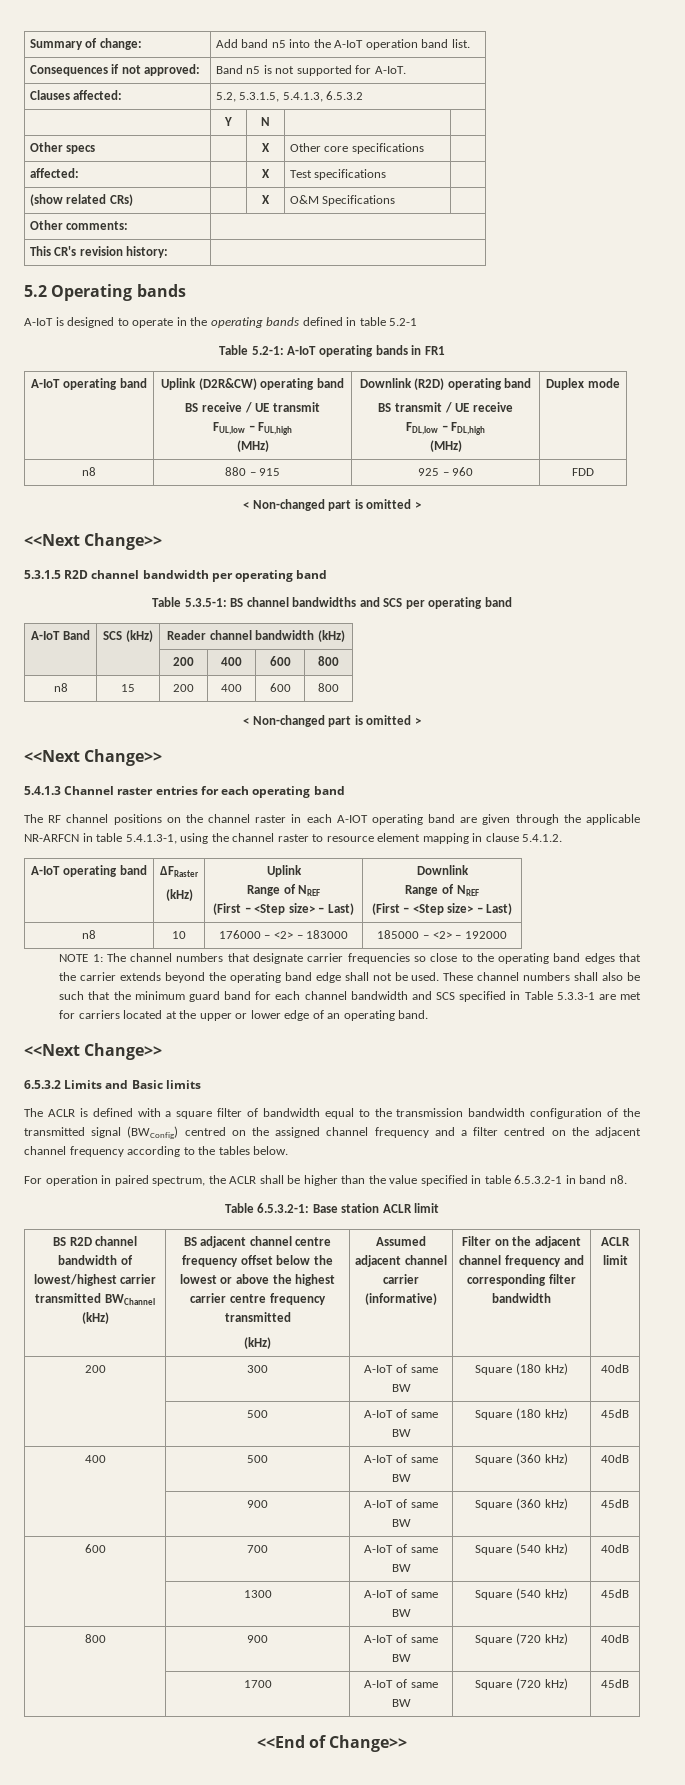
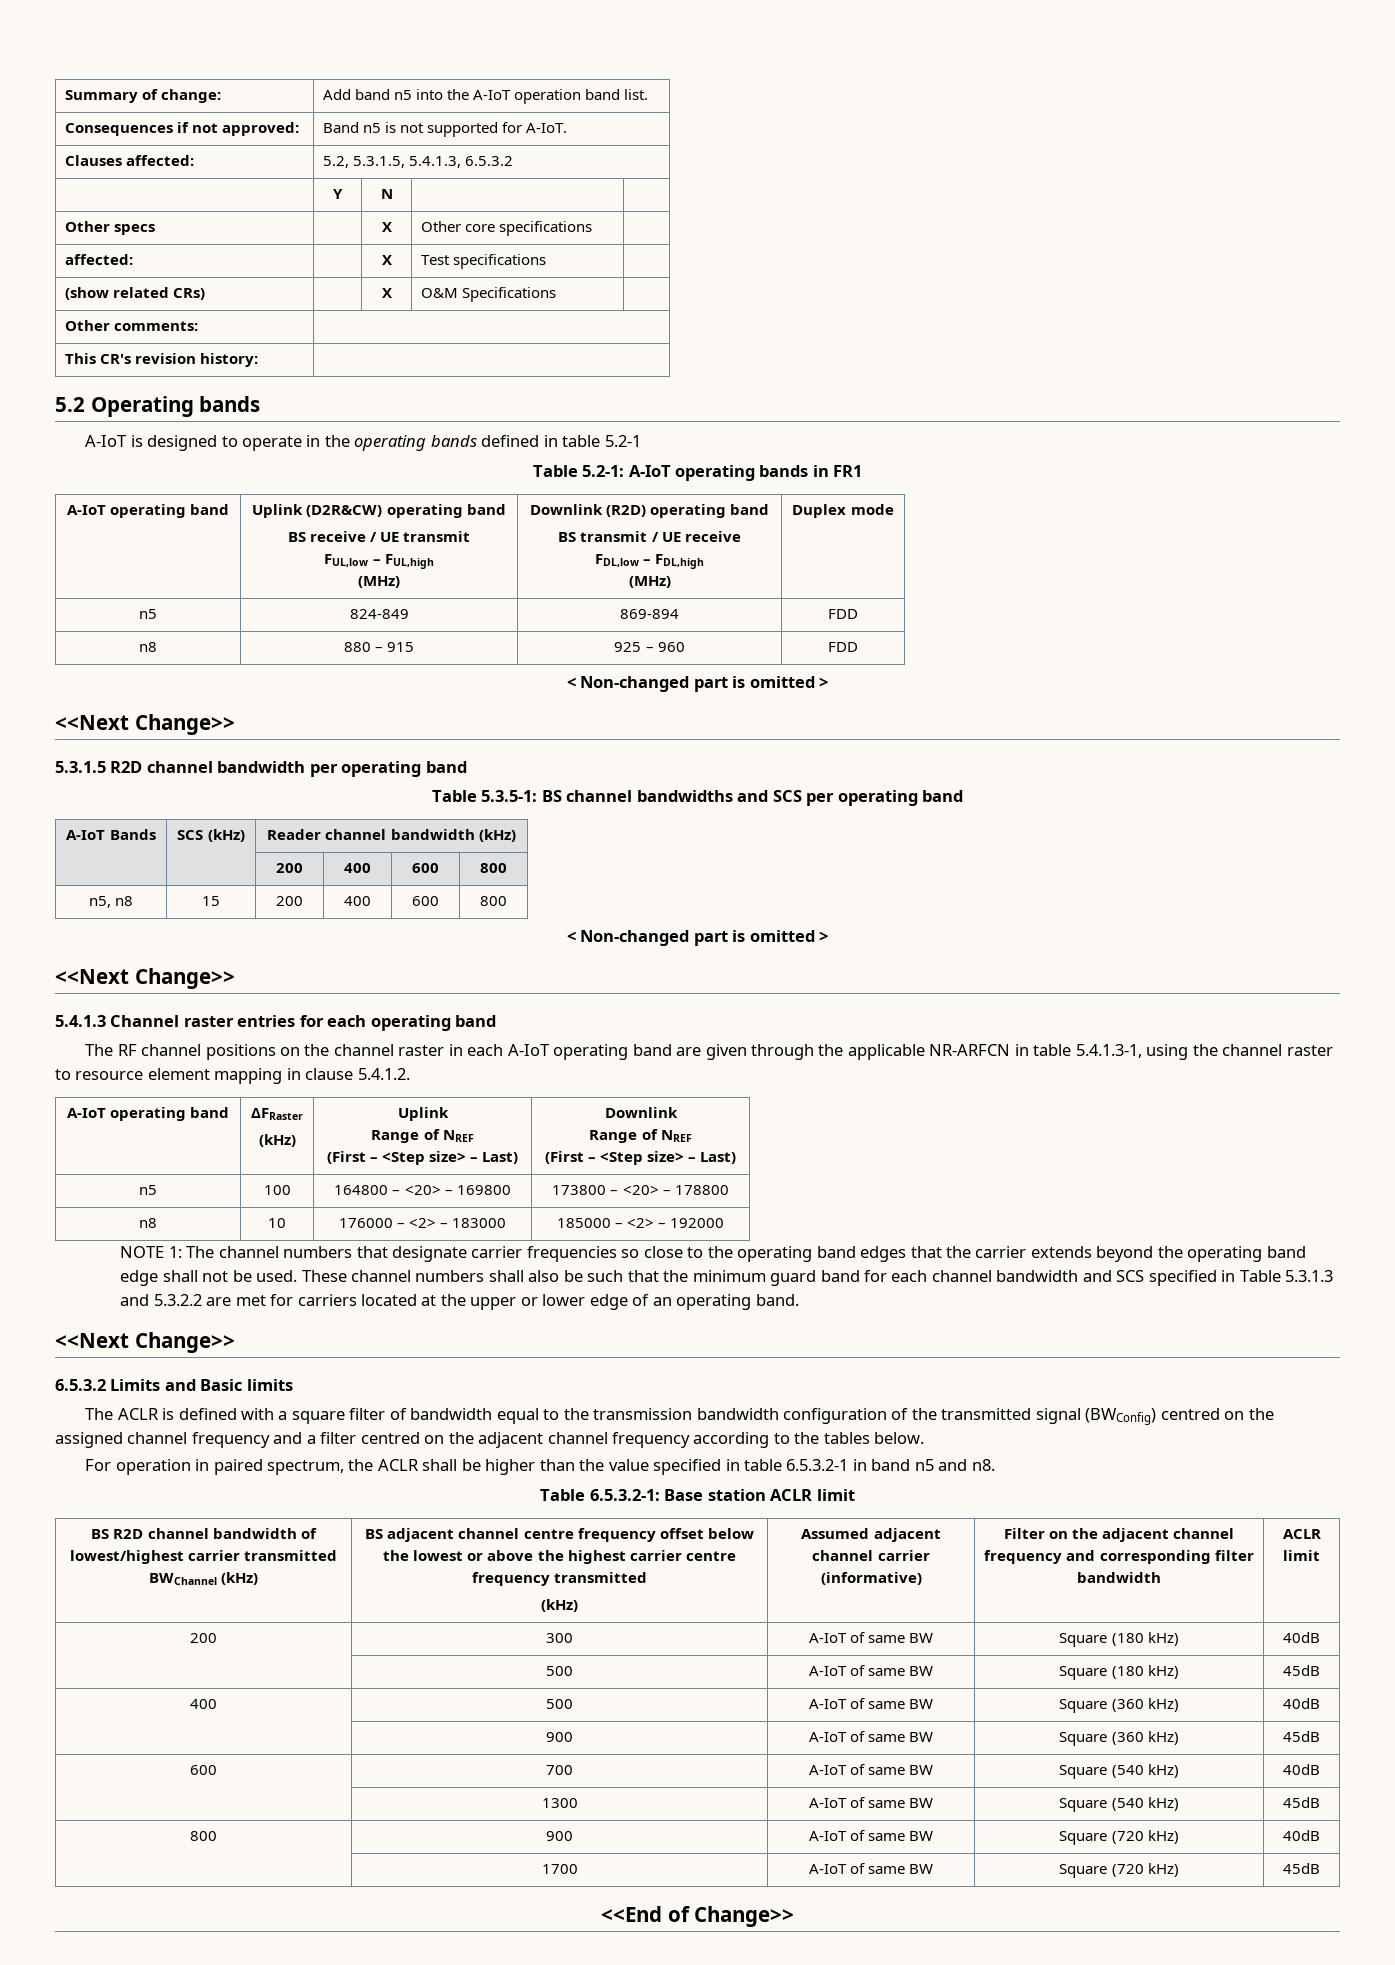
(620, 383) none -> [139,609,157,619] [349,609,409,619] [620,609,679,619] [828,609,858,619] // n5 | 824-849 | 869-894 | FDD
[62,630,90,640] Band -> [109,829,156,840] Bands
(339, 661) none -> [88,896,111,908] n5,
[336,815,368,823] A-IOT -> [507,1044,549,1056] A-IoT
(513, 909) none -> [139,1185,157,1195] [263,1185,291,1195] [334,1185,511,1195] [552,1185,729,1195] // n5 | 100 | 164800 – <20> – 169800 | 173800 – <20> – 178800
[556,992,595,1000] 5.3.3-1 -> [1285,1270,1334,1282] [120,1294,202,1306] 5.3.1.3 and 5.3.2.2
(607, 1179) none -> [914,1459,968,1471] n5 and

